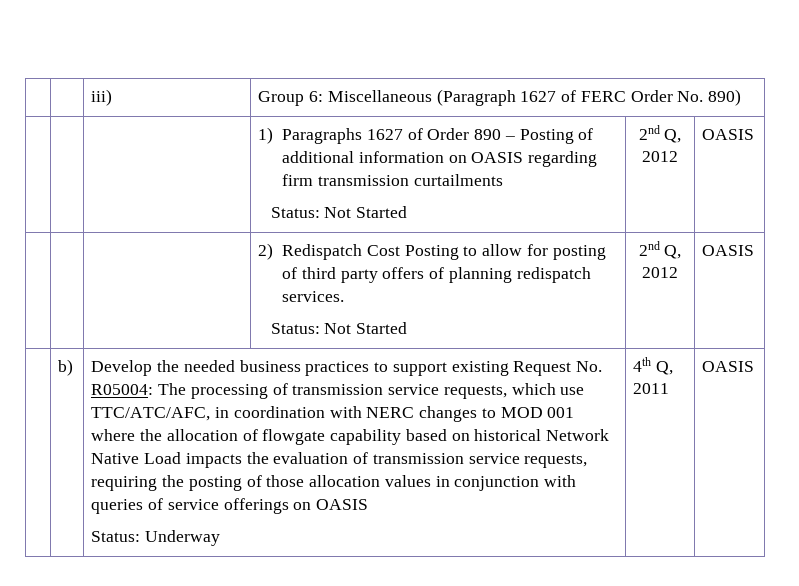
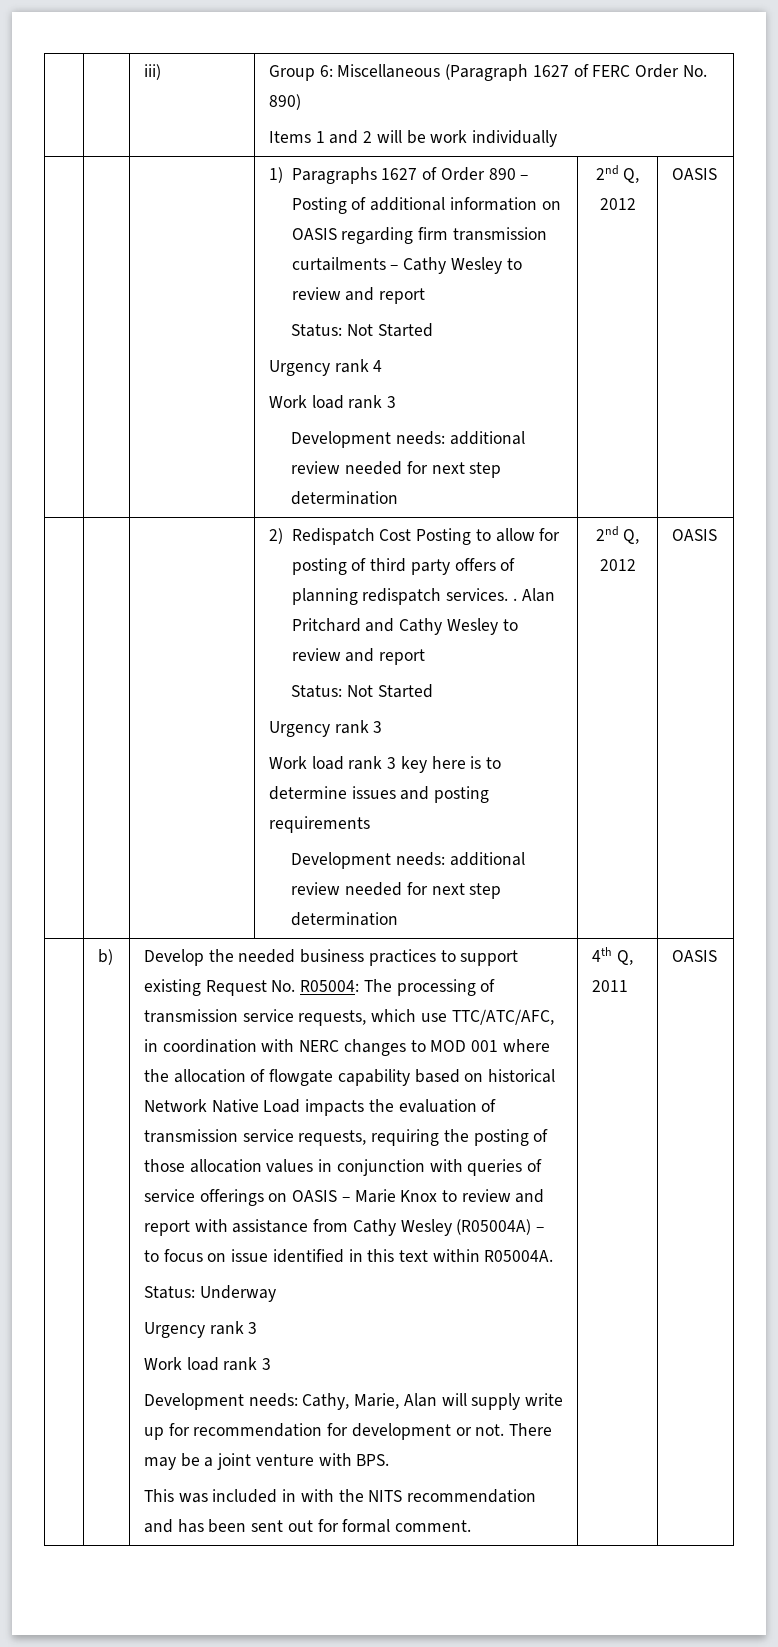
(742, 97) none -> [268,130,558,147] // Items 1 and 2 will be work individually
[270,206,408,218] // Status: Not Started -> [390,257,522,274] [291,287,426,304] [291,323,433,337] [268,359,383,376] [268,395,397,409] [291,431,525,448] [291,461,502,478] [291,491,399,505] – Cathy Wesley to review and report // Status: Not Started // Urgency rank 4 // Work load rank 3 // Development needs: additional review needed for next step determination
[270,322,408,334] // Status: Not Started -> [512,588,555,602] [291,618,518,635] [291,648,426,665] [291,684,433,698] [268,720,383,737] [268,756,502,773] [268,786,490,803] [268,816,370,833] [291,852,525,869] [291,882,502,899] [291,912,399,926] . Alan Pritchard and Cathy Wesley to review and report // Status: Not Started // Urgency rank 3 // Work load rank 3 key here is to determine issues and posting requirements // Development needs: additional review needed for next step determination
[91,530,221,546] // Status: Underway -> [341,1189,545,1203] [143,1219,545,1236] [143,1249,554,1263] [143,1285,276,1302] [143,1321,258,1338] [143,1357,272,1371] [143,1393,564,1410] [143,1423,553,1440] [143,1453,390,1470] [143,1489,537,1503] [143,1519,472,1533] – Marie Knox to review and report with assistance from Cathy Wesley (R05004A) – to focus on issue identified in this text within R05004A. // Status: Underway // Urgency rank 3 // Work load rank 3 // Development needs: Cathy, Marie, Alan will supply write up for recommendation for development or not. There may be a joint venture with BPS. // This was included in with the NITS recommendation and has been sent out for formal comment.

